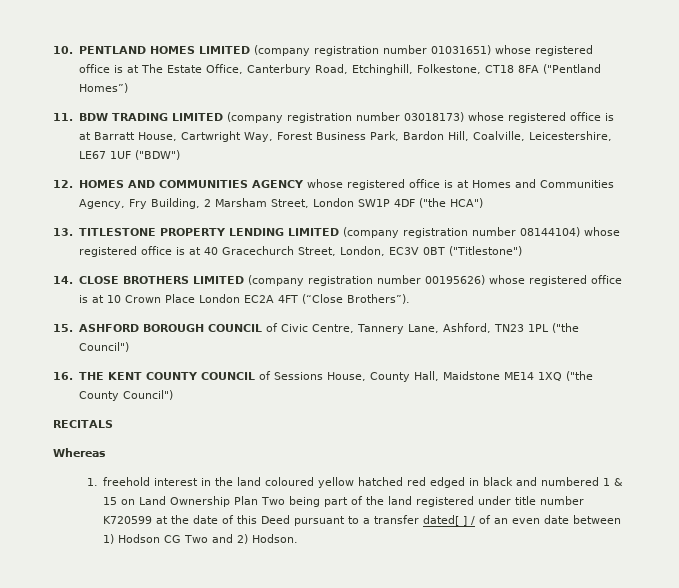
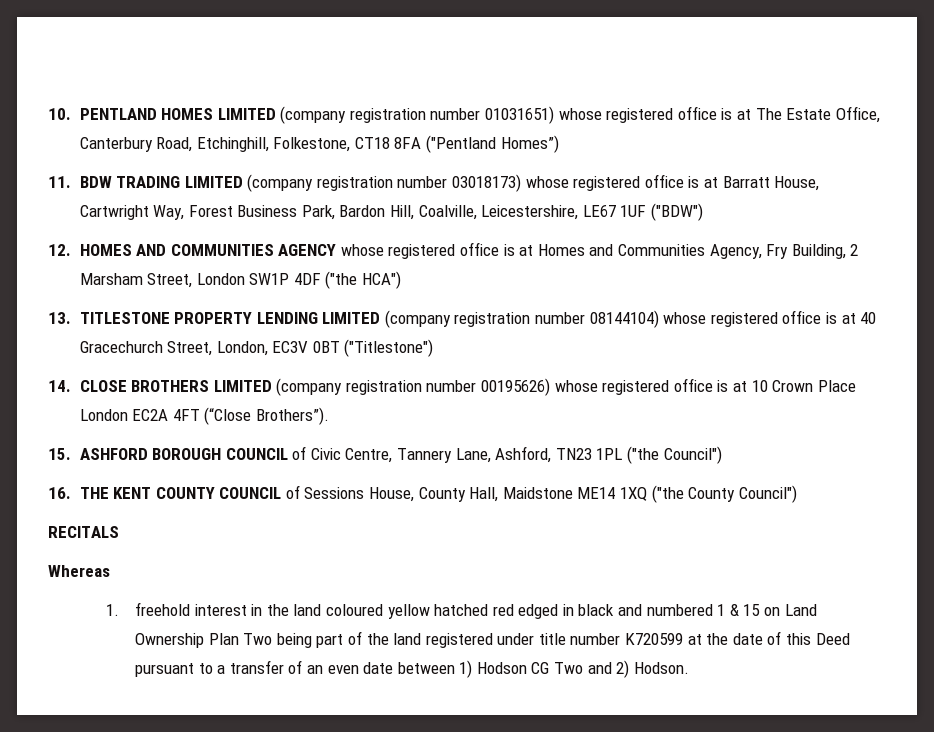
[423,515,476,526] dated[ ] / -> (284, 667) none

